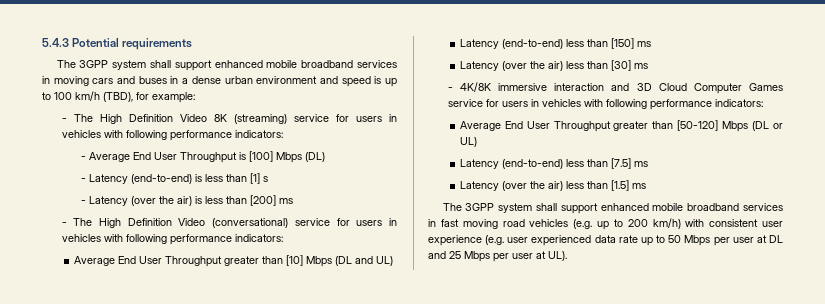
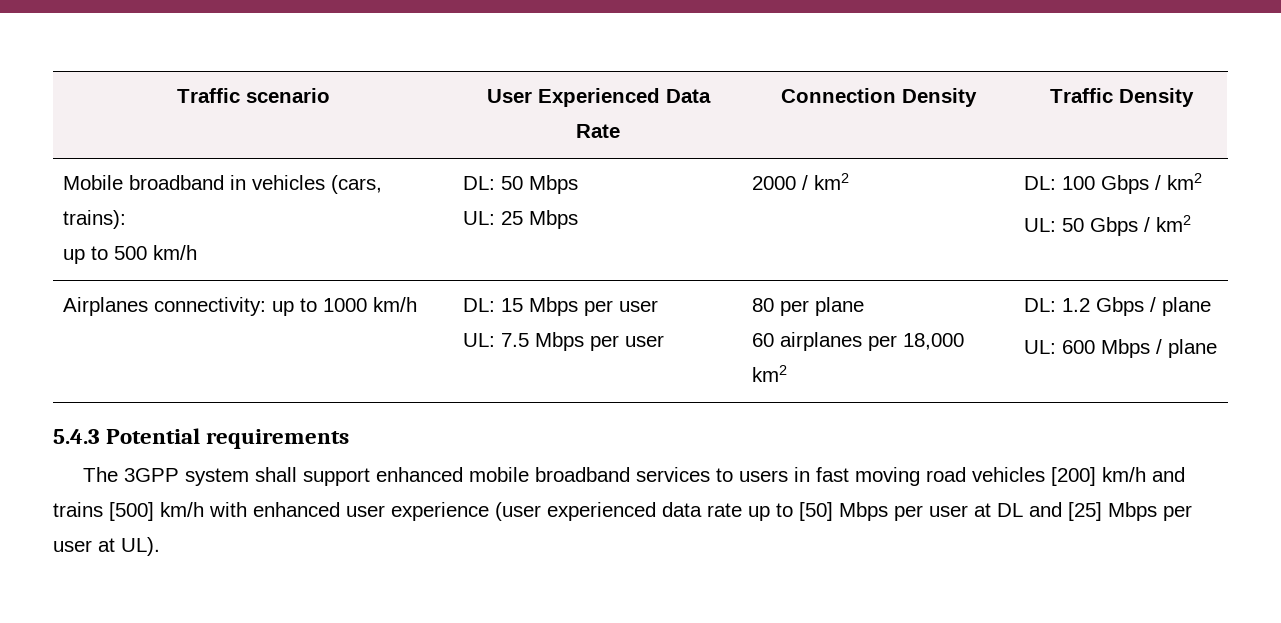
(42, 42) none -> [177,88,330,103] [486,88,711,107] [576,124,620,138] [781,88,977,107] [1049,88,1194,107] [63,175,383,194] [63,210,127,229] [63,245,198,264] [463,175,579,194] [463,210,579,229] [752,173,850,190] [1024,173,1203,194] [1024,215,1192,236] [63,297,418,316] [463,297,659,316] [463,332,665,351] [752,297,865,316] [752,332,965,351] [752,365,788,382] [1024,297,1212,316] [1024,339,1218,358] Traffic scenario | User Experienced Data Rate | Connection Density | Traffic Density // Mobile broadband in vehicles (cars, trains): // up to 500 km/h | DL: 50 Mbps // UL: 25 Mbps | 2000 / km2 | DL: 100 Gbps / km2 // UL: 50 Gbps / km2 // Airplanes connectivity: up to 1000 km/h | DL: 15 Mbps per user // UL: 7.5 Mbps per user | 80 per plane // 60 airplanes per 18,000 km2 | DL: 1.2 Gbps / plane // UL: 600 Mbps / plane //
[42,76,397,87] [42,91,195,103] [61,114,398,124] [61,130,283,141] [81,151,326,163] [81,173,269,184] [81,195,294,206] [61,218,398,228] [61,234,283,245] [73,255,393,267] [459,38,651,49] [459,60,648,71] [447,82,784,94] [447,99,763,110] [459,120,783,132] [459,137,477,147] [459,158,648,169] [459,180,646,191] [442,203,783,214] [428,218,783,230] [428,235,529,246] in moving cars and buses in a dense urban environment and speed is up to 100 km/h (TBD), for example: // - The High Definition Video 8K (streaming) service for users in vehicles with following performance indicators: // - Average End User Throughput is [100] Mbps (DL) // - Latency (end-to-end) is less than [1] s // - Latency (over the air) is less than [200] ms // - The High Definition Video (conversational) service for users in vehicles with following performance indicators: // Average End User Throughput greater than [10] Mbps (DL and UL) // Latency (end-to-end) less than [150] ms // Latency (over the air) less than [30] ms // - 4K/8K immersive interaction and 3D Cloud Computer Games service for users in vehicles with following performance indicators: // Average End User Throughput greater than [50-120] Mbps (DL or UL) // Latency (end-to-end) less than [7.5] ms // Latency (over the air) less than [1.5] ms // The 3GPP system shall support enhanced mobile broadband services in fast moving road vehicles (e.g. up to 200 km/h) with consistent user experience (e.g. user -> [715,467,1185,486] [53,502,541,521] to users in fast moving road vehicles [200] km/h and trains [500] km/h with enhanced user experience (user
[668,235,682,243] 50 -> [799,502,833,521] [50]
[449,251,461,259] 25 -> [1068,502,1102,521] [25]

